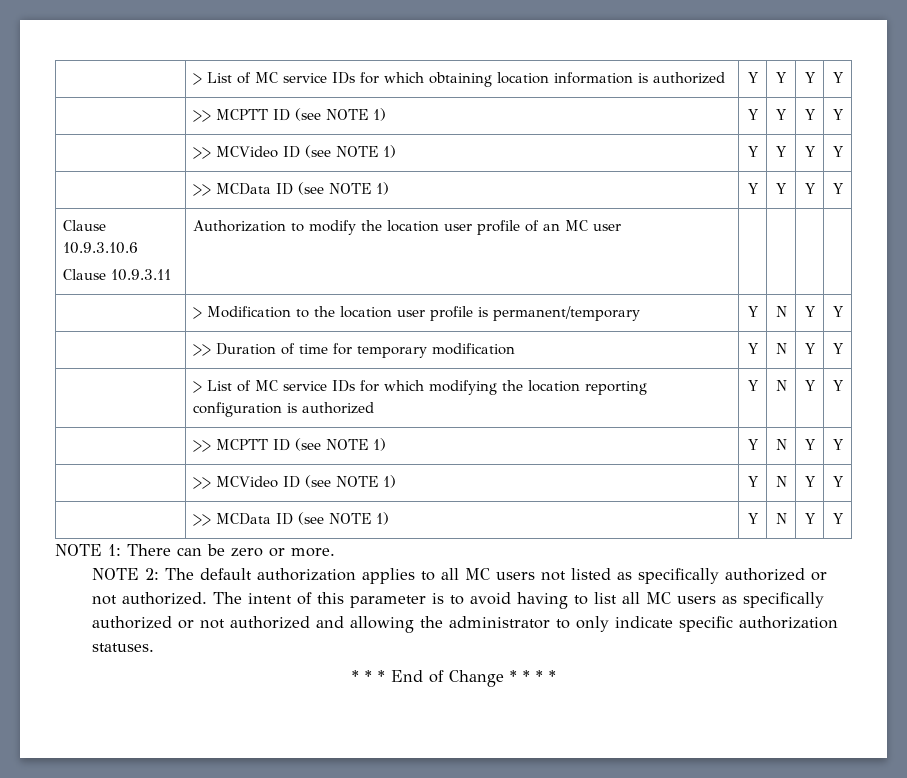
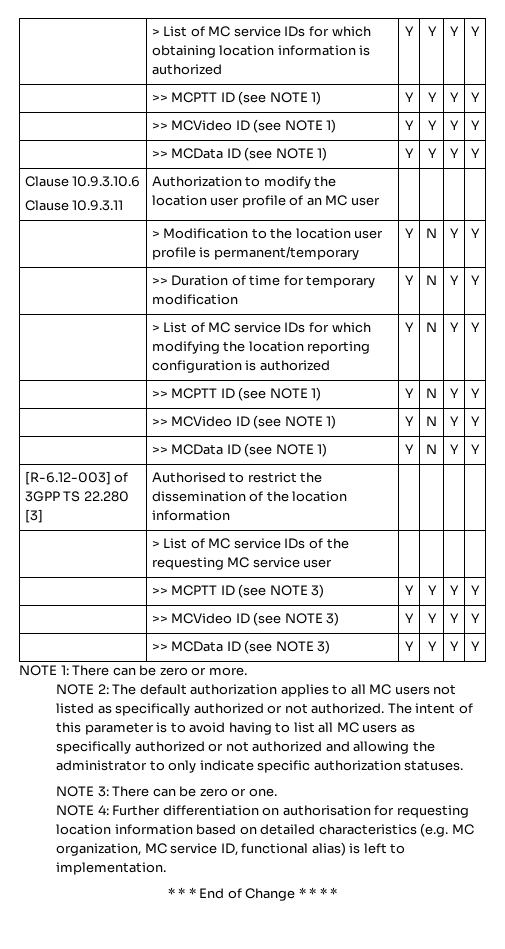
(843, 518) none -> [24,471,129,485] [24,491,129,502] [24,509,43,523] [151,472,323,483] [151,491,348,502] [151,510,230,521] [151,538,349,549] [151,557,333,570] [151,584,325,598] [405,585,414,595] [427,585,437,595] [450,585,459,595] [471,585,480,595] [151,612,340,626] [405,613,414,623] [427,613,437,623] [450,613,459,623] [471,613,480,623] [151,640,331,654] [405,641,414,651] [427,641,437,651] [450,641,459,651] [471,641,480,651] // [R-6.12-003] of 3GPP TS 22.280 [3] | Authorised to restrict the dissemination of the location information | | | | // | > List of MC service IDs of the requesting MC service user | | | | // | >> MCPTT ID (see NOTE 3) | Y | Y | Y | Y // | >> MCVideo ID (see NOTE 3) | Y | Y | Y | Y // | >> MCData ID (see NOTE 3) | Y | Y | Y | Y
(155, 647) none -> [56,786,277,797] [56,805,469,818] [56,823,474,837] [56,842,406,856] [56,862,167,875] // NOTE 3: There can be zero or one. // NOTE 4: Further differentiation on authorisation for requesting location information based on detailed characteristics (e.g. MC organization, MC service ID, functional alias) is left to implementation.

